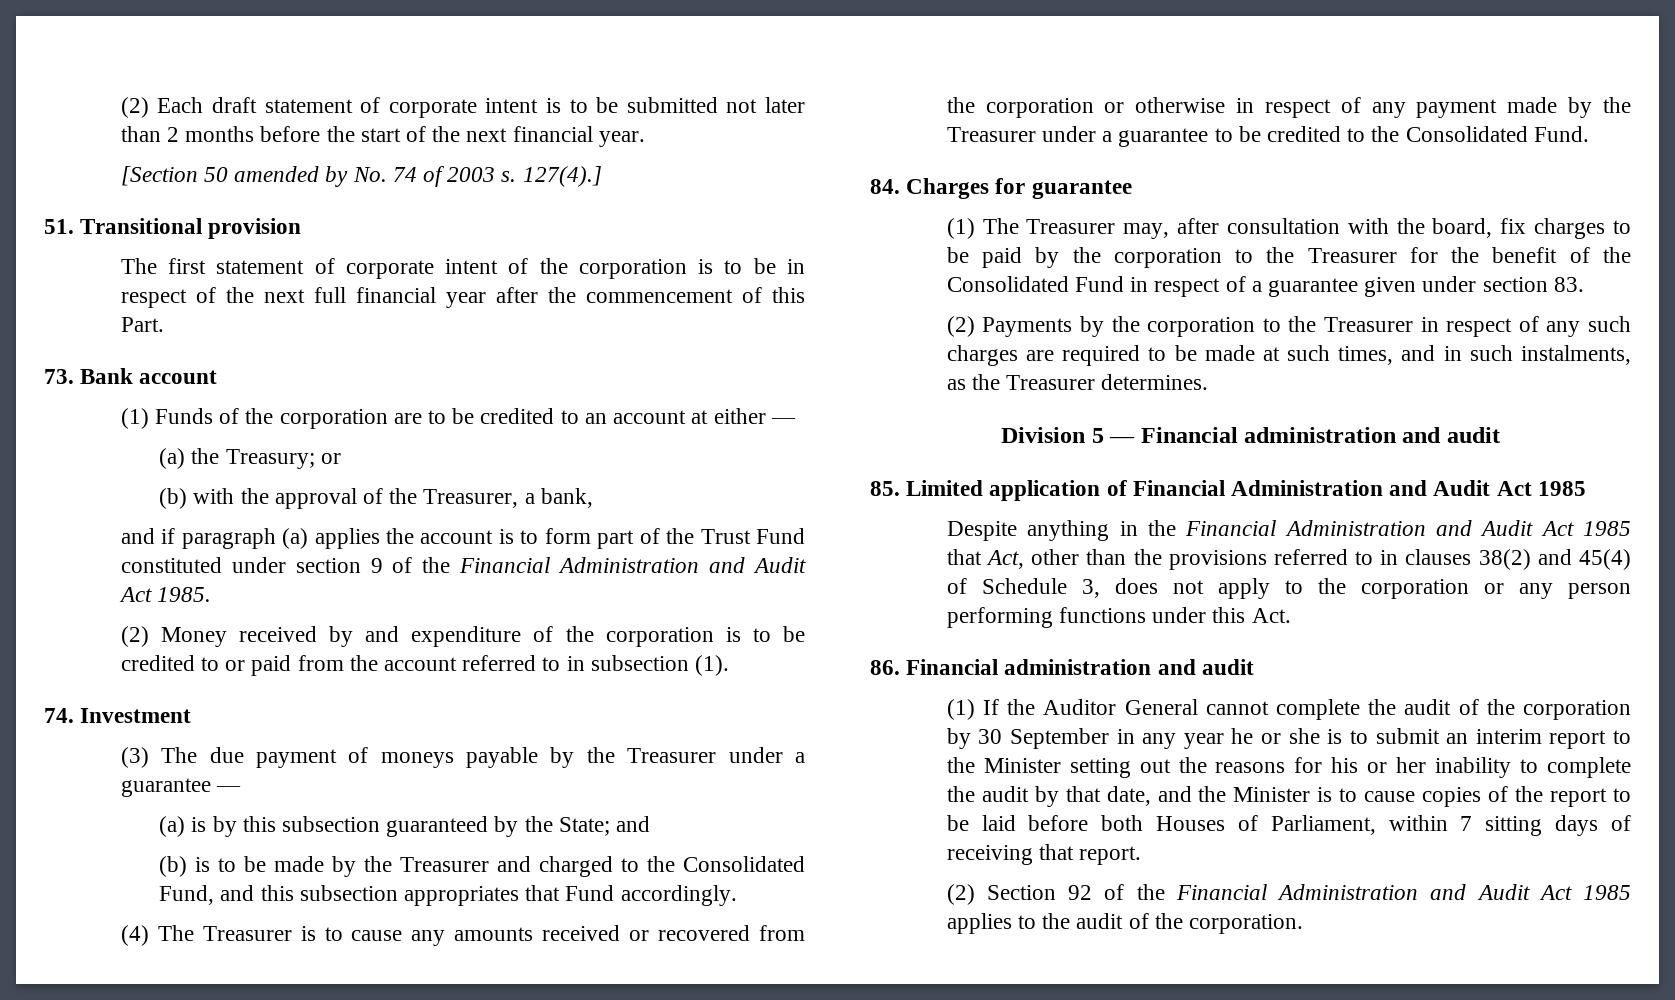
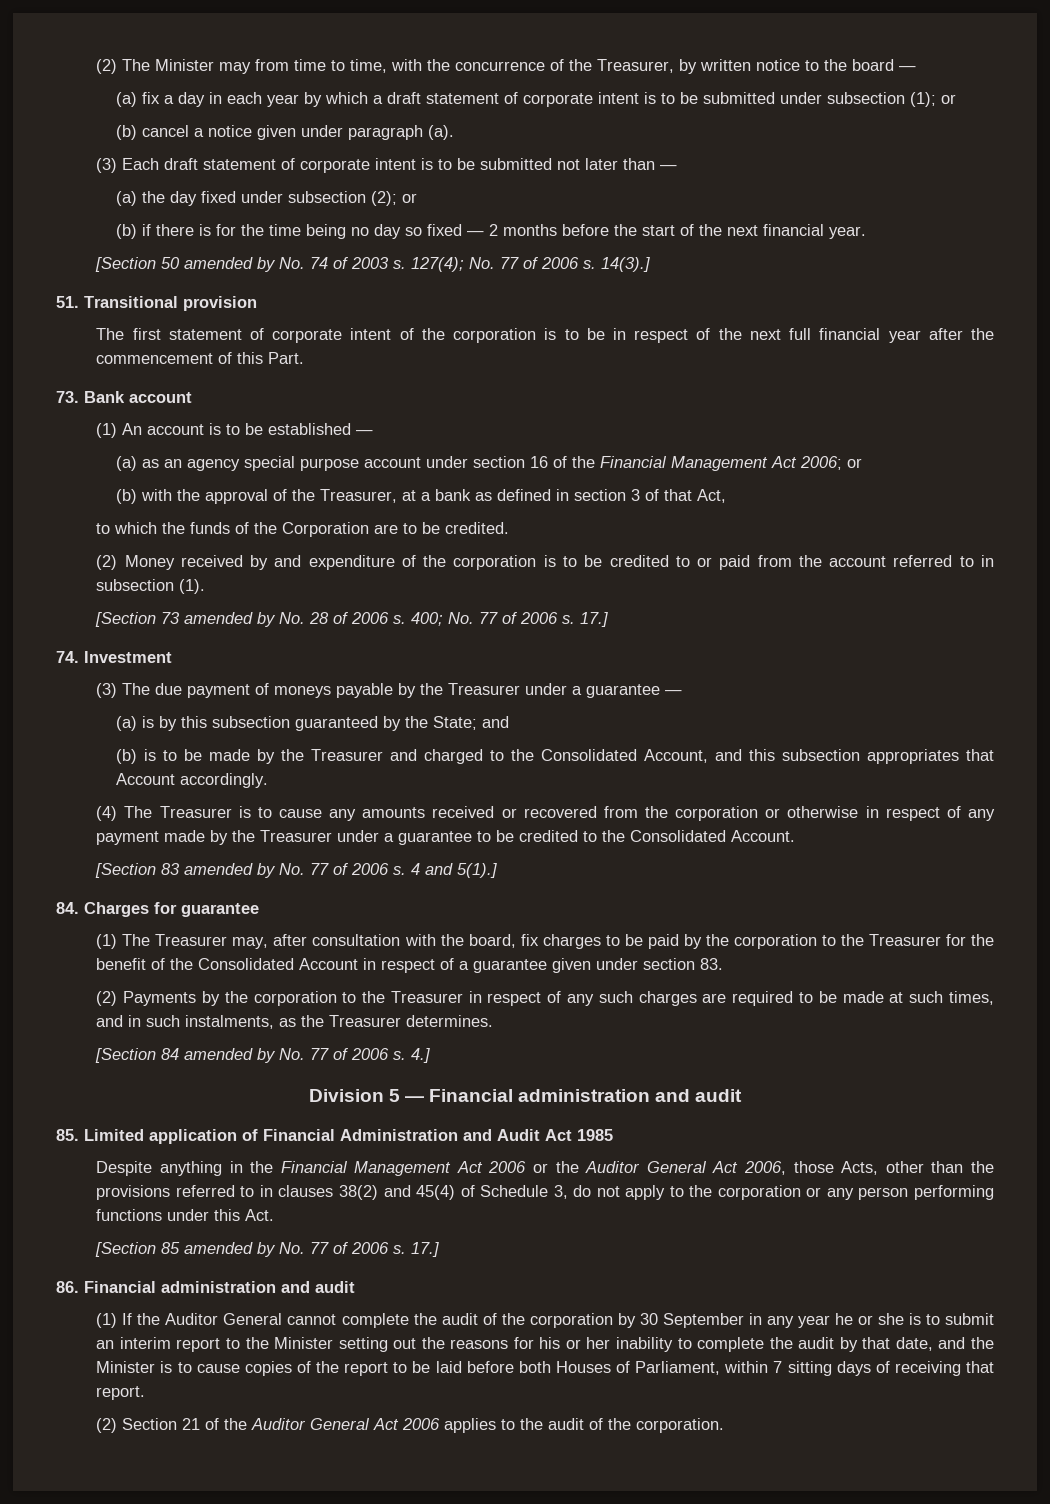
[120,97,149,118] (2) -> [96,59,917,74] [116,92,957,107] [116,125,455,140] [96,158,118,173] (2) The Minister may from time to time, with the concurrence of the Treasurer, by written notice to the board — // (a) fix a day in each year by which a draft statement of corporate intent is to be submitted under subsection (1); or // (b) cancel a notice given under paragraph (a). // (3)
(161, 134) none -> [660,165,678,170] [116,191,418,206] [116,224,485,239] — // (a) the day fixed under subsection (2); or // (b) if there is for the time being no day so fixed —
[522,166,602,187] 127(4).] -> [411,257,651,272] 127(4); No. 77 of 2006 s. 14(3).]
[155,408,796,429] [159,448,315,469] Funds of the corporation are to be credited to an account at either — // (a) the Treasury; -> [122,423,374,435] [116,456,843,471] An account is to be established — // (a) as an agency special purpose account under section 16 of the Financial Management Act 2006;
[524,488,593,508] [120,528,805,549] [120,557,806,573] [118,587,212,602] a bank, // and if paragraph (a) applies the account is to form part of the Trust Fund constituted under section 9 of the Financial Administration and Audit Act 1985. -> [402,489,727,503] [96,522,510,537] at a bank as defined in section 3 of that Act, // to which the funds of the Corporation are to be credited.
(730, 665) none -> [95,612,609,627] // [Section 73 amended by No. 28 of 2006 s. 400; No. 77 of 2006 s. 17.]
[159,885,215,905] Fund, -> [644,749,709,763] Account,
[565,885,615,901] Fund -> [116,773,176,785] Account
[1533,126,1589,142] Fund. -> [731,830,796,842] [95,863,498,878] Account. // [Section 83 amended by No. 77 of 2006 s. 4 and 5(1).]
[1075,276,1125,292] Fund -> [299,958,359,970] Account
(1209, 382) none -> [95,1048,431,1063] // [Section 84 amended by No. 77 of 2006 s. 4.]
[1284,520,1631,536] [946,549,1024,569] Administration and Audit Act 1985 that Act, -> [354,1161,879,1176] Management Act 2006 or the Auditor General Act 2006, those Acts,
[1114,578,1158,594] does -> [573,1185,592,1197] do
(1291, 615) none -> [95,1242,440,1257] // [Section 85 amended by No. 77 of 2006 s. 17.]
[1068,884,1631,900] 92 of the Financial Administration and Audit Act 1985 -> [182,1418,441,1430] 21 of the Auditor General Act 2006

